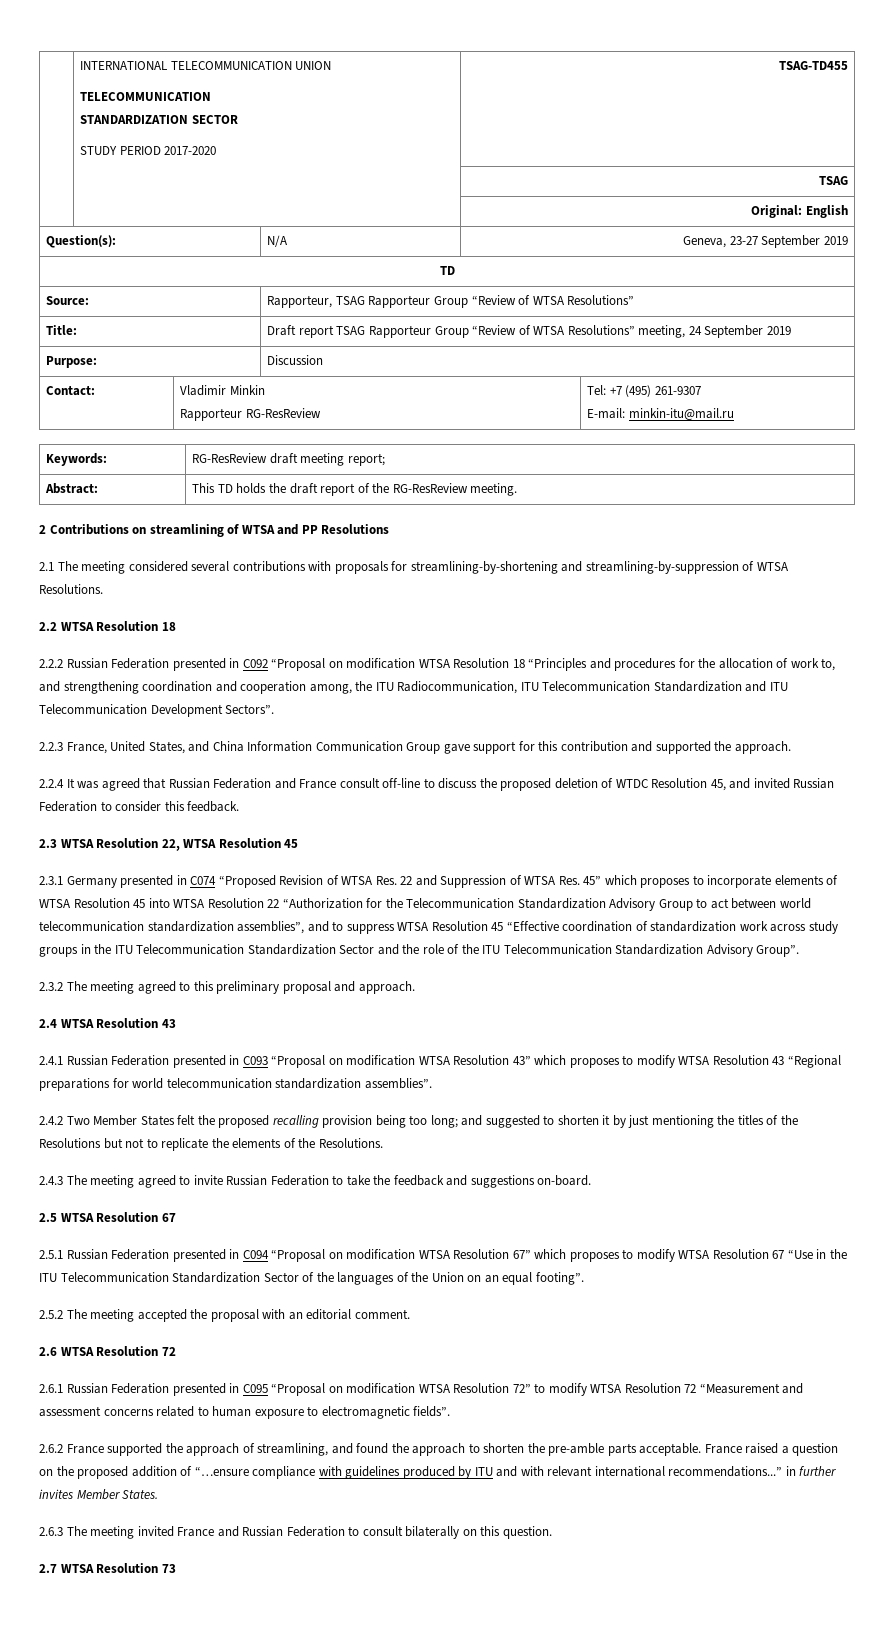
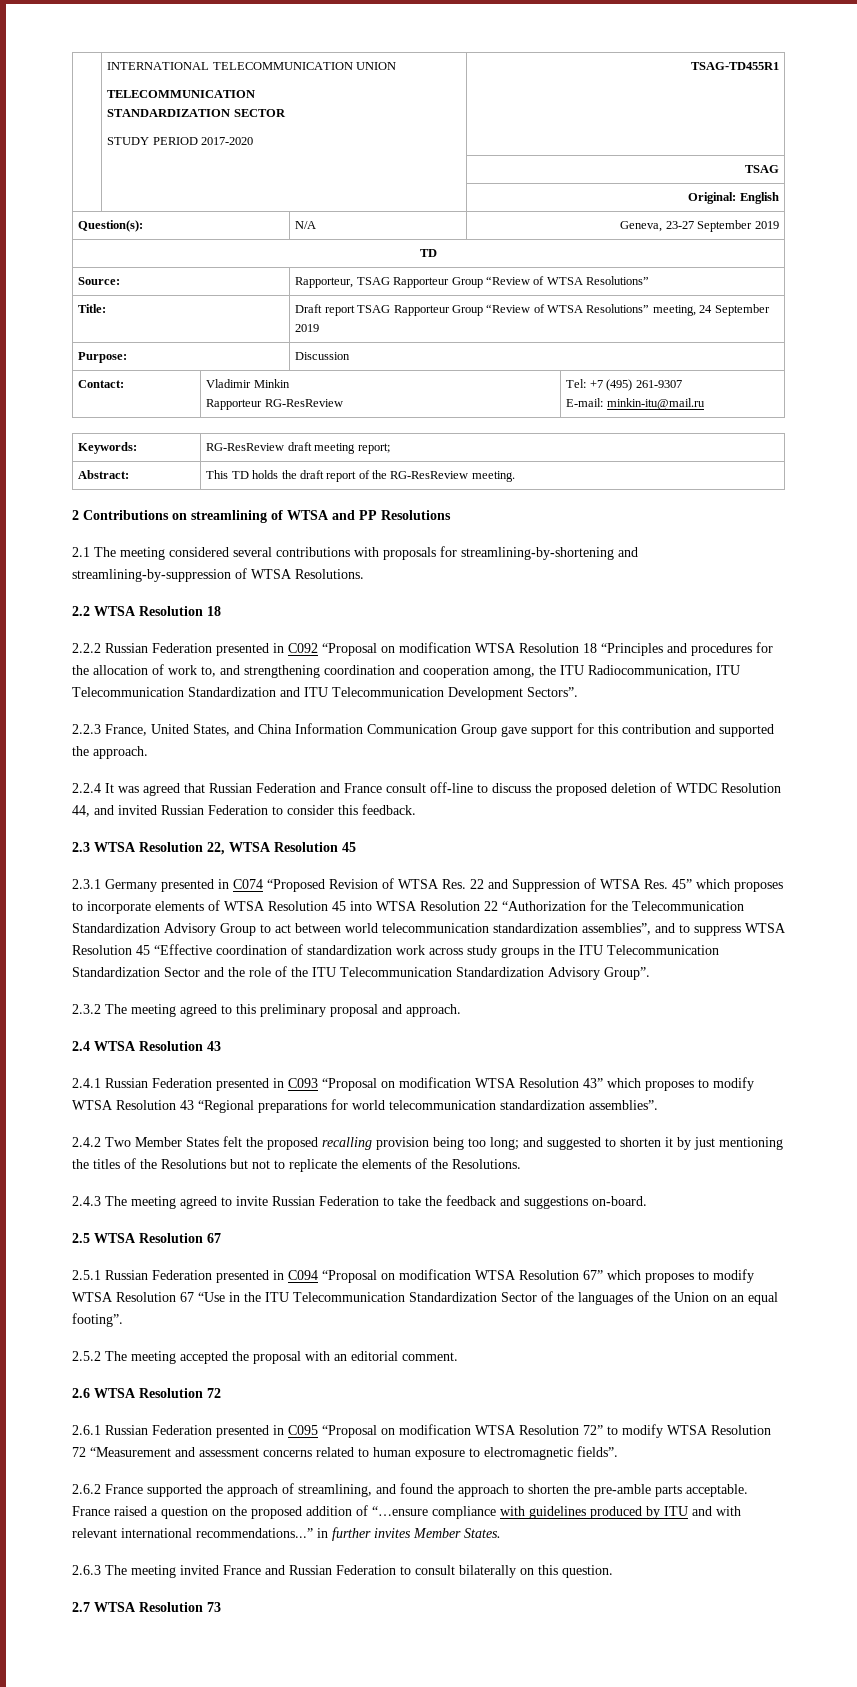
[778,61,848,70] TSAG-TD455 -> [690,62,779,70] TSAG-TD455R1
[710,779,726,791] 45, -> [72,805,90,817] 44,

